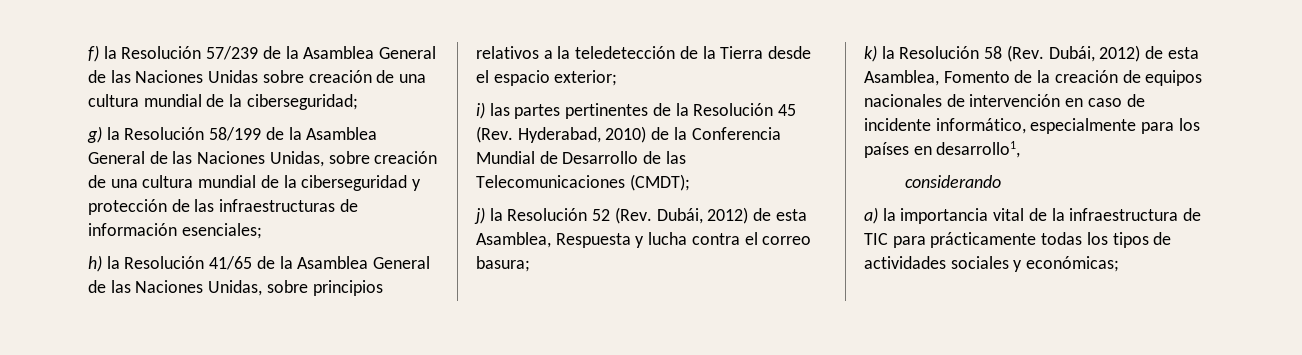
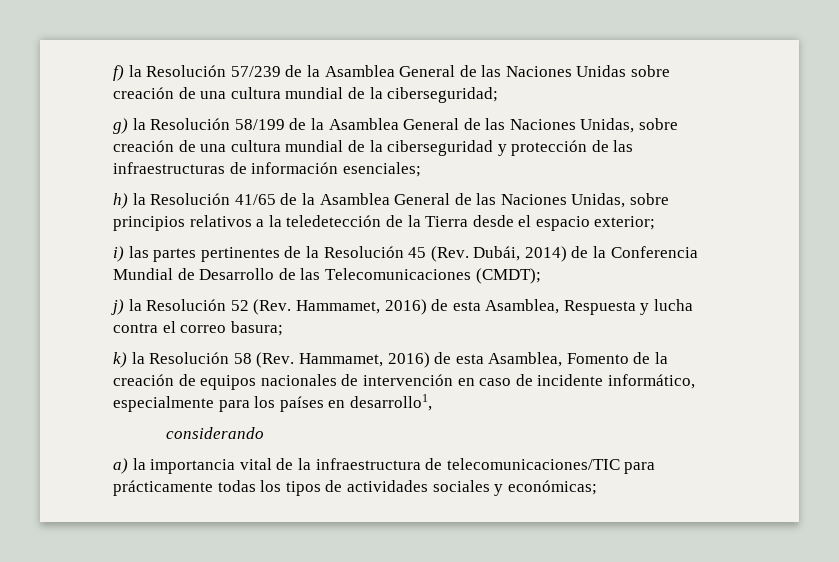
[517,126,647,143] Hyderabad, 2010) -> [473,246,567,262] Dubái, 2014)
[656,207,749,224] Dubái, 2012) -> [295,299,427,315] Hammamet, 2016)
[1048,45,1141,62] Dubái, 2012) -> [298,352,430,368] Hammamet, 2016)
[864,233,888,245] TIC -> [446,458,620,470] telecomunicaciones/TIC

